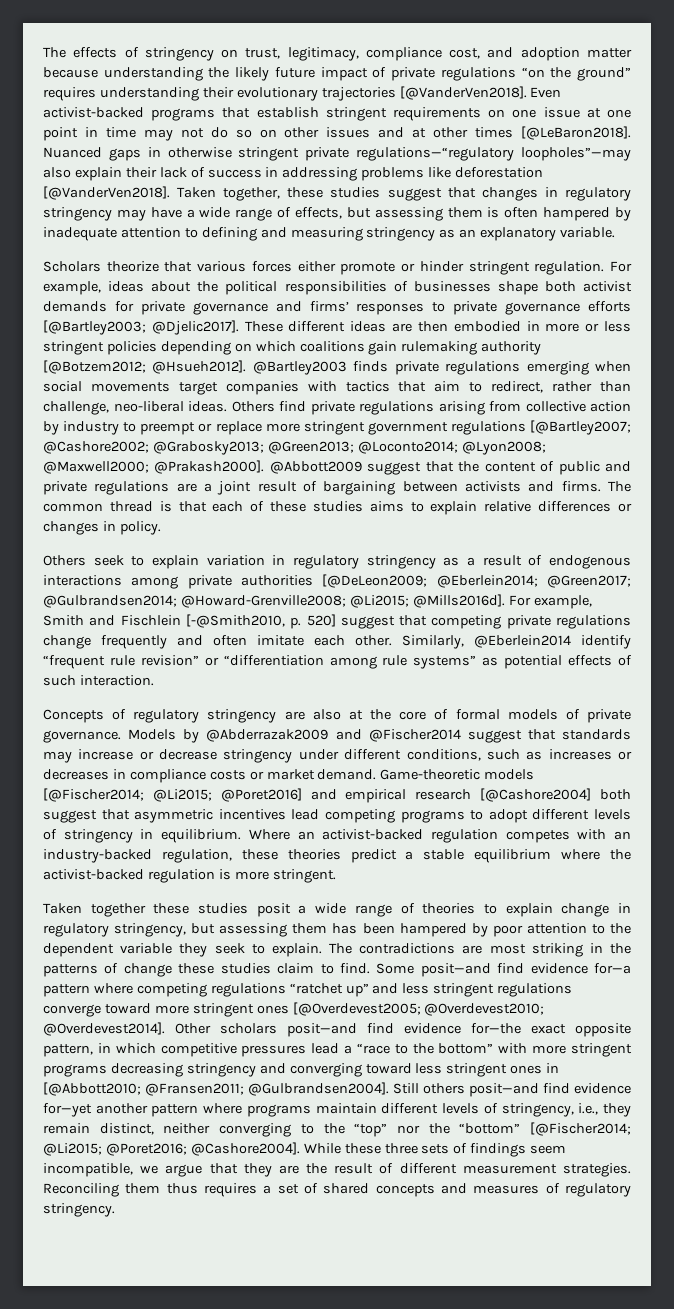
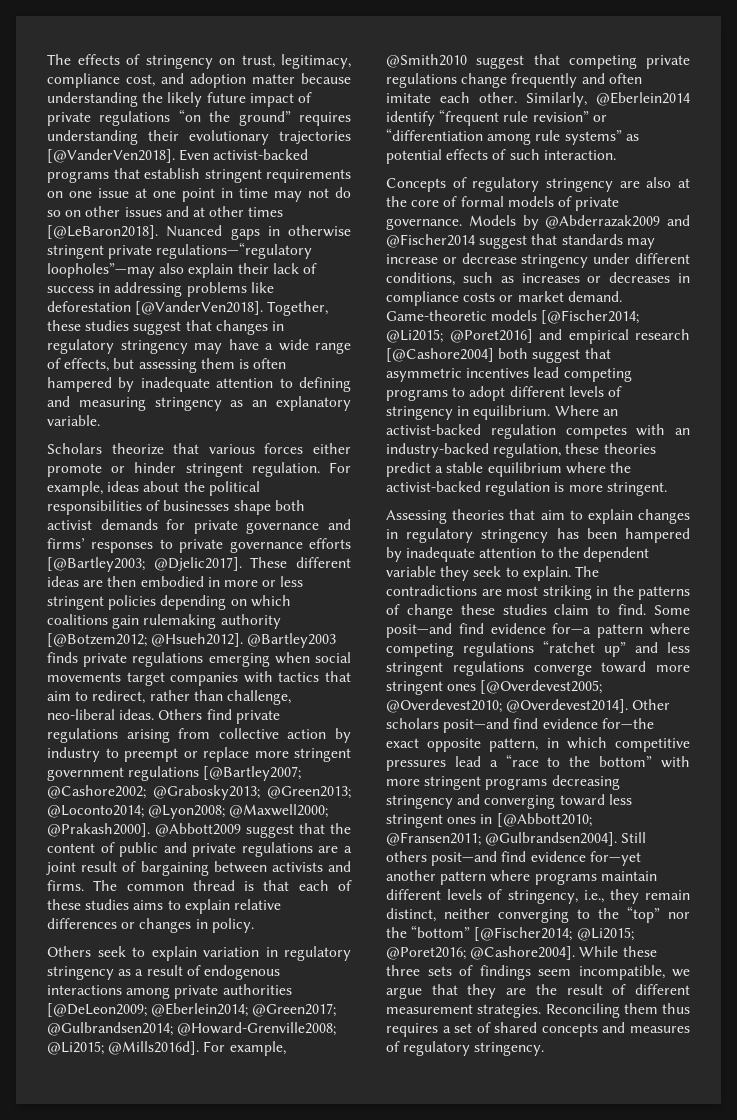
[177,187,281,201] Taken together, -> [267,301,329,316] Together,
[43,614,336,629] Smith and Fischlein [-@Smith2010, p. 520] -> [386,54,467,68] @Smith2010
[43,903,631,917] [43,923,328,937] Taken together these studies posit a wide range of theories to explain change in regulatory stringency, but assessing them -> [386,509,690,524] [386,528,549,543] Assessing theories that aim to explain changes in regulatory stringency
[492,925,523,937] poor -> [406,547,476,562] inadequate

